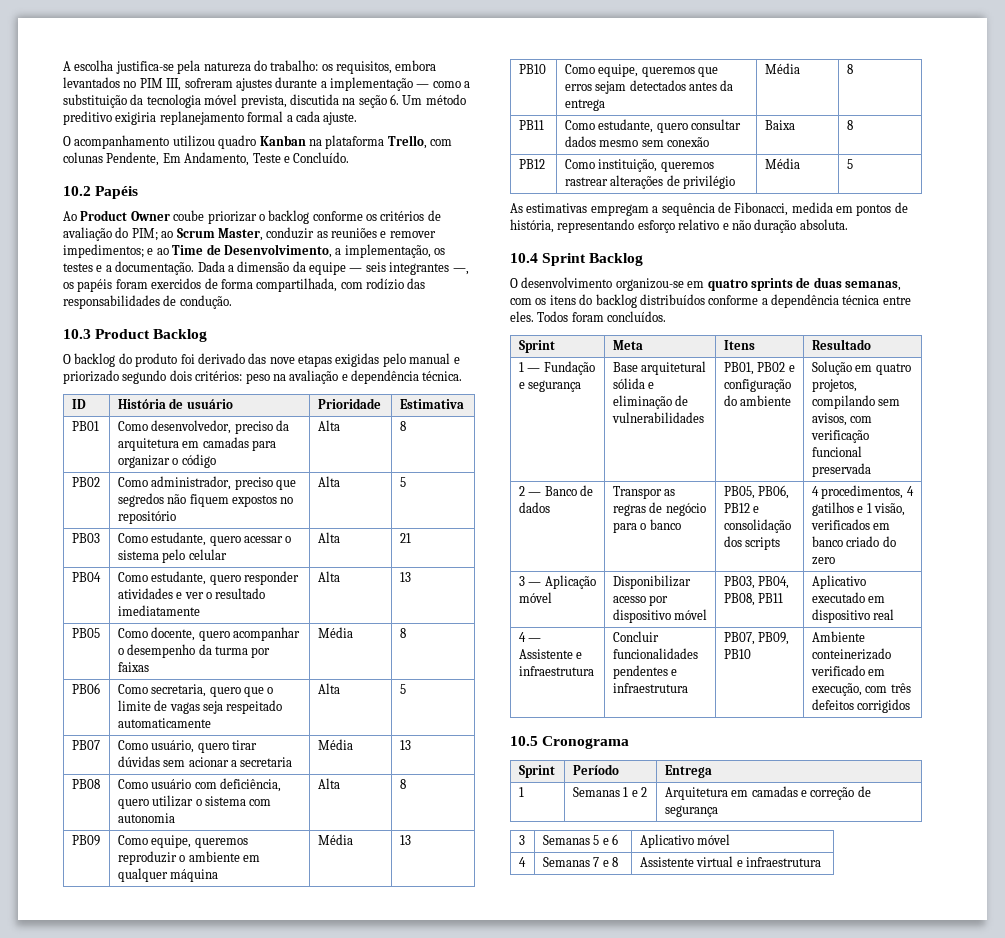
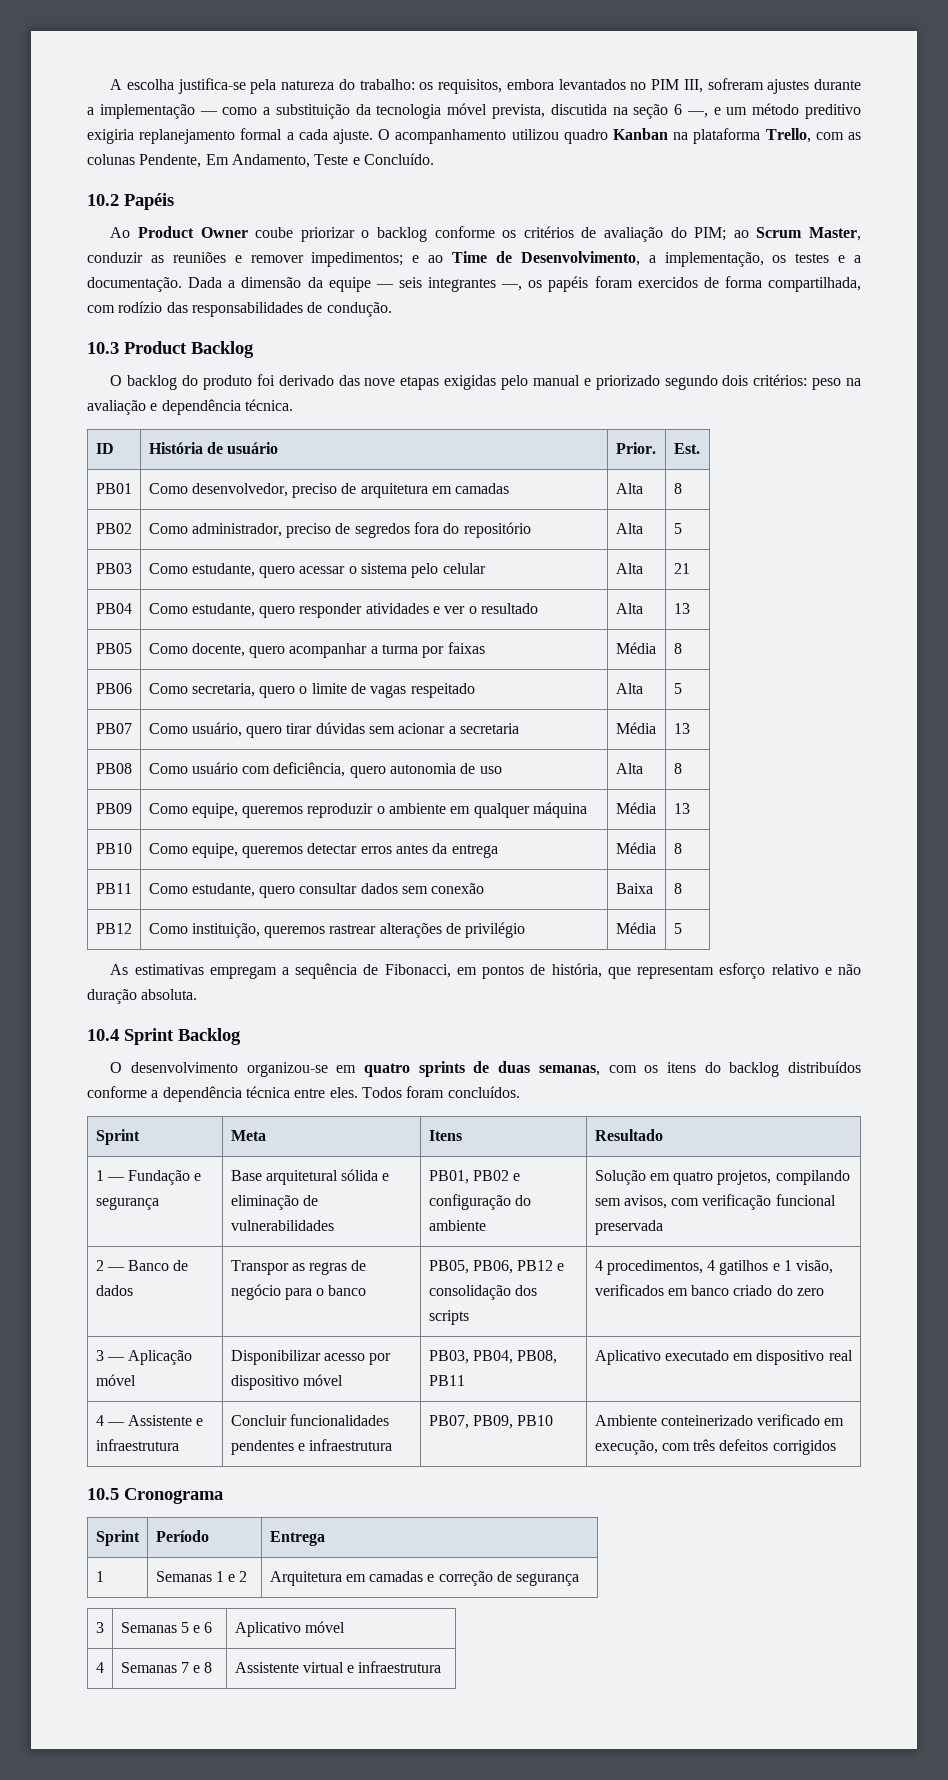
[390,94,423,105] 6. Um -> [674,104,748,118] 6 —, e um
(358, 118) // -> (373, 136) none
(452, 142) none -> [848,132,862,140] as
[317,398,381,409] [399,399,464,409] Prioridade | Estimativa -> [615,442,656,454] [673,443,700,454] Prior. | Est.
[275,420,289,431] da -> [341,483,357,494] de
[251,440,276,451] [117,454,216,468] para organizar o código -> (510, 488) none
[275,480,296,490] [117,493,294,507] que segredos não fiquem expostos no -> [335,522,460,538] de segredos fora do
[117,605,200,616] imediatamente -> (539, 608) none
[117,644,212,658] o desempenho da -> [370,646,378,654] a
[243,687,264,697] que -> (296, 692) none
[202,701,223,714] seja -> (407, 691) none
[117,718,211,728] automaticamente -> (475, 690) none
[152,795,272,807] utilizar o sistema com -> (386, 772) none
(175, 818) none -> [460,763,502,774] de uso
[697,67,718,77] [564,80,686,94] que erros sejam detectados -> [307,843,392,854] detectar erros
[599,140,639,147] mesmo -> (398, 888) none
[791,202,833,213] medida -> (451, 971) none
[557,219,635,233] representando -> [607,965,715,979] que representam

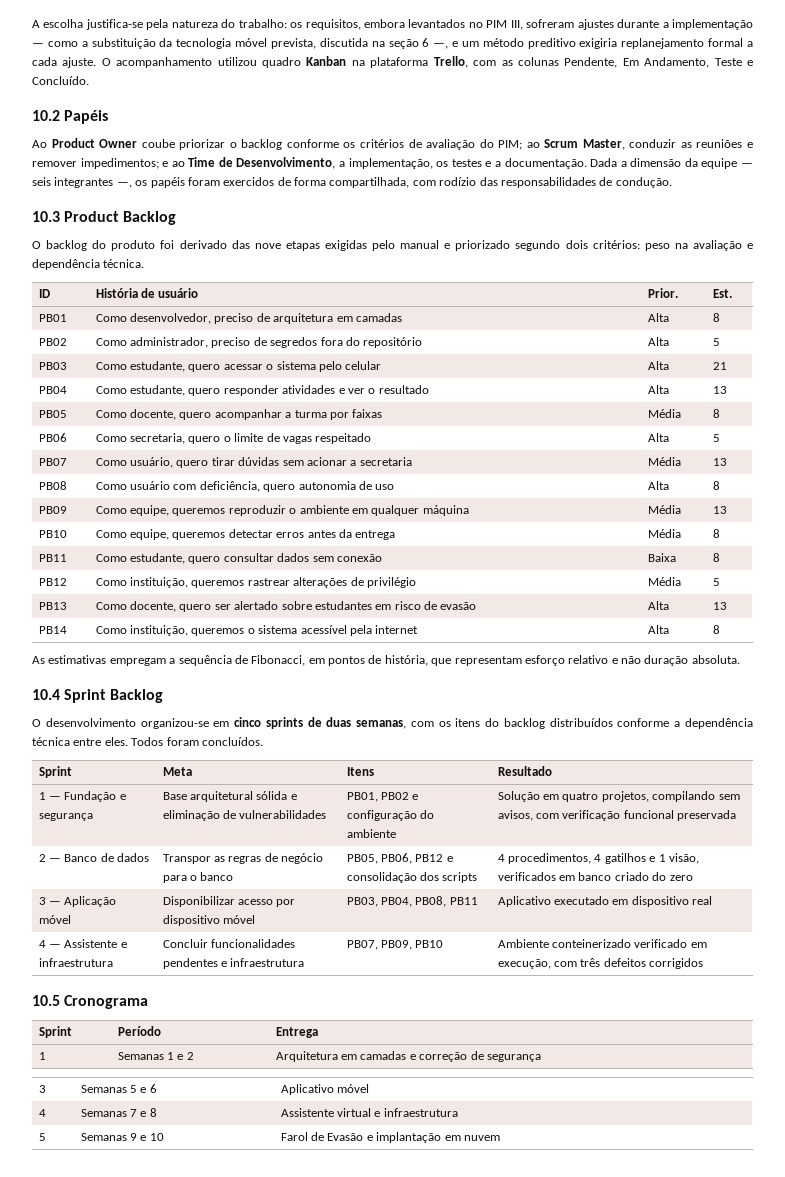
(682, 928) none -> [38,602,67,610] [95,601,477,612] [647,601,669,610] [712,602,727,610] [38,626,67,634] [95,625,419,636] [647,625,669,634] [712,625,720,634] // PB13 | Como docente, quero ser alertado sobre estudantes em risco de evasão | Alta | 13 // PB14 | Como instituição, queremos o sistema acessível pela internet | Alta | 8
[364,1063,411,1077] quatro -> [234,717,262,727] cinco
(442, 1667) none -> [38,1133,46,1141] [80,1133,164,1141] [280,1132,500,1143] // 5 | Semanas 9 e 10 | Farol de Evasão e implantação em nuvem

